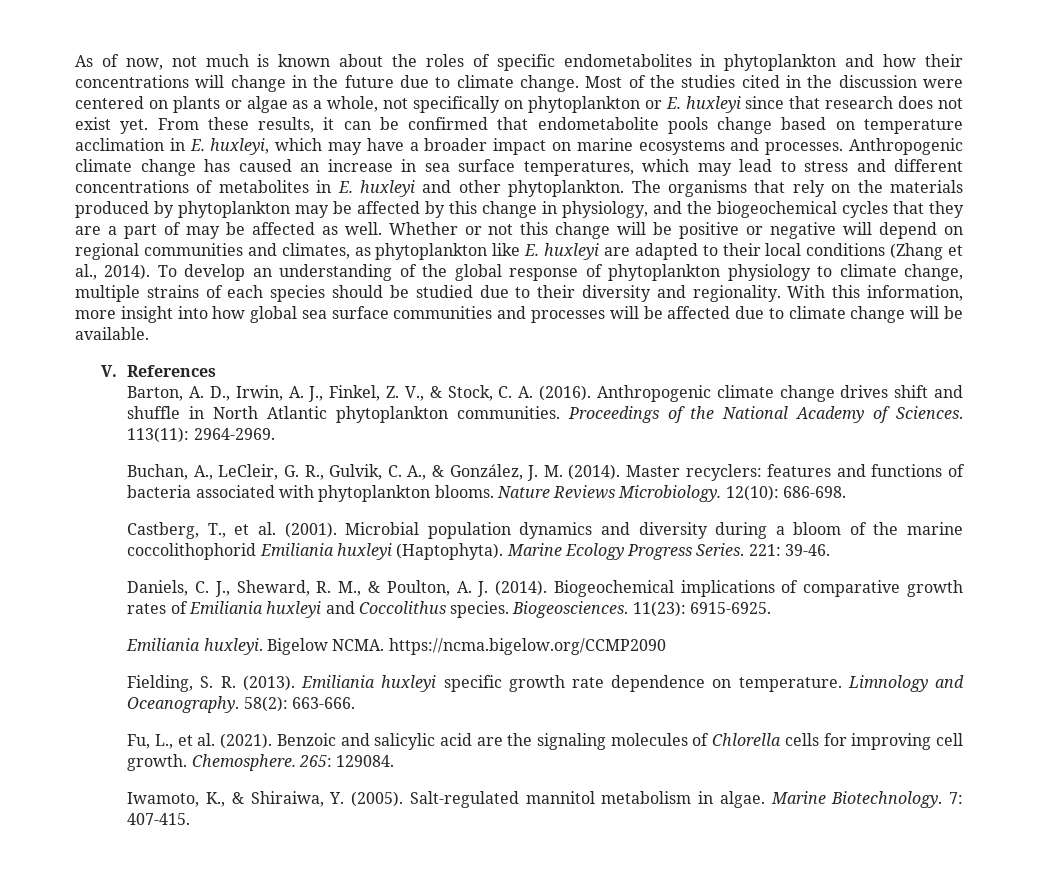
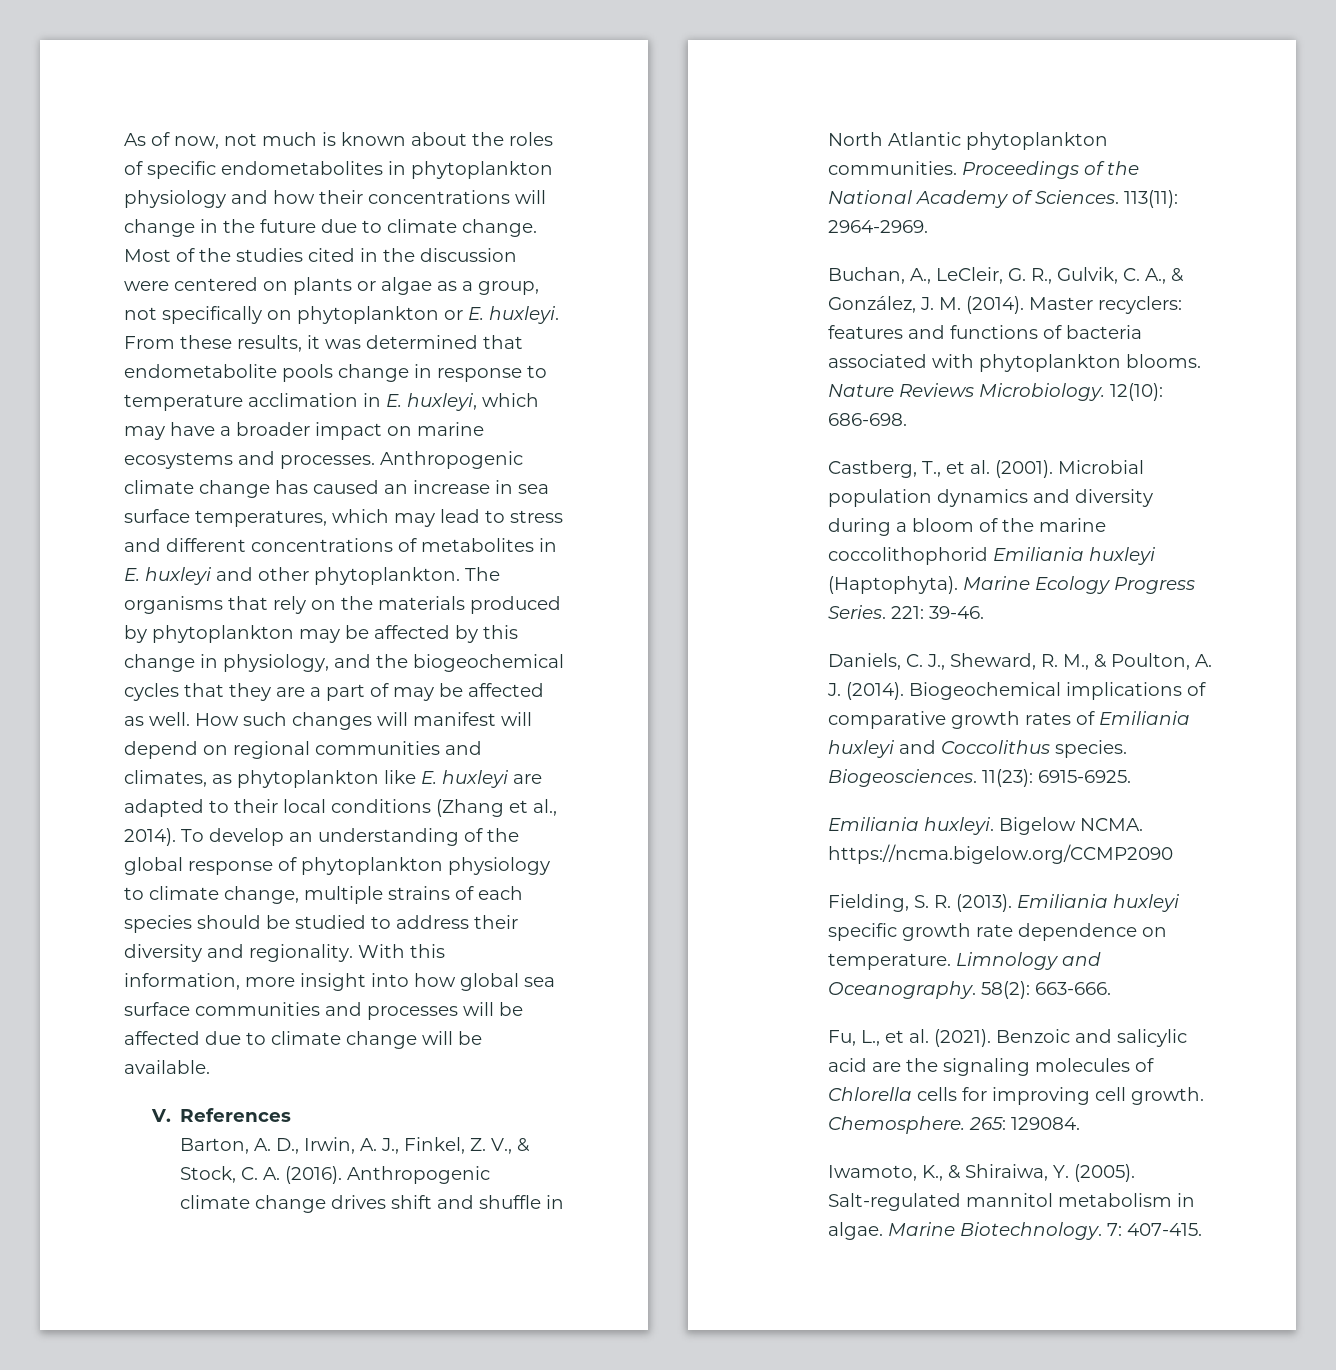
(837, 62) none -> [124,190,226,208] physiology
[327,96,379,112] whole, -> [478,281,539,295] group,
[685,96,964,113] [75,117,149,134] huxleyi since that research does not exist yet. -> [489,306,559,324] huxleyi.
[343,117,489,130] can be confirmed -> [325,335,478,349] was determined
[781,117,855,130] based on -> [414,364,547,382] in response to
[388,222,837,239] Whether or not this change will be positive or negative -> [195,712,496,730] How such changes will manifest
[479,285,531,298] due to -> [371,915,469,929] to address

